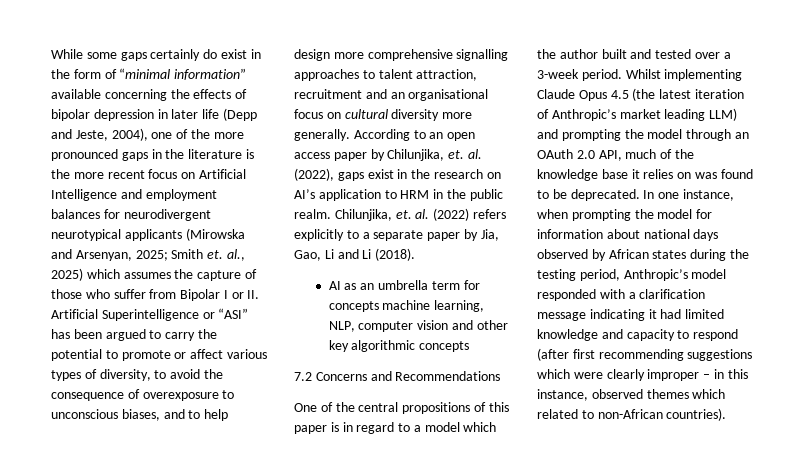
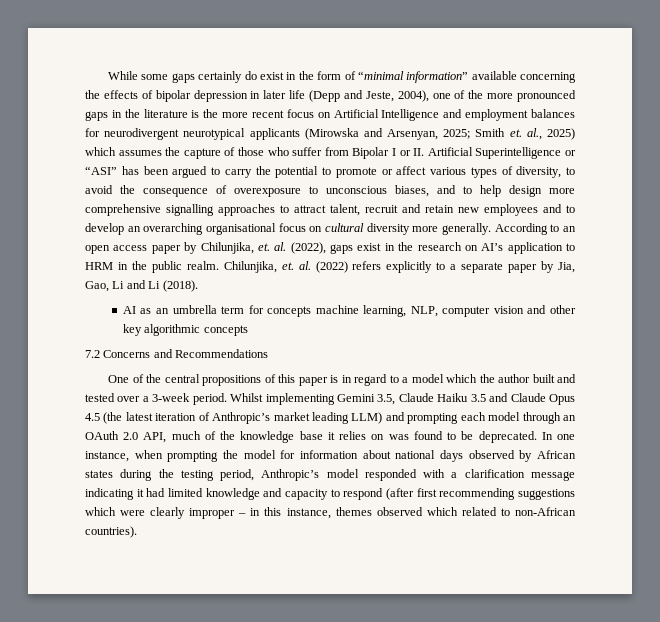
[378,69,478,81] [294,89,405,99] talent attraction, recruitment and an -> [294,204,575,216] [85,223,204,235] attract talent, recruit and retain new employees and to develop an overarching
(743, 75) none -> [337,393,509,405] Gemini 3.5, Claude Haiku 3.5 and
[624,129,644,139] the -> [460,412,486,421] each
[591,389,689,399] observed themes -> [335,507,423,516] themes observed

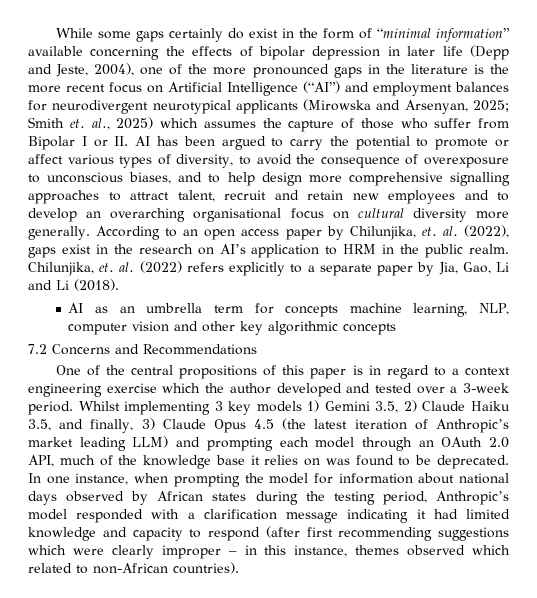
(440, 115) none -> [303,81,340,93] (“AI”)
[427,147,577,159] [85,166,117,175] Artificial Superintelligence or “ASI” -> [135,136,151,146] AI
[411,374,444,383] model -> [464,367,510,376] [28,383,157,397] context engineering exercise
[532,374,555,383] built -> [276,383,342,397] developed
(335, 399) none -> [214,400,320,415] 3 key models 1)
(396, 399) none -> [403,400,417,412] 2)
[470,393,509,402] 3.5 and -> [28,418,155,433] 3.5, and finally, 3)

